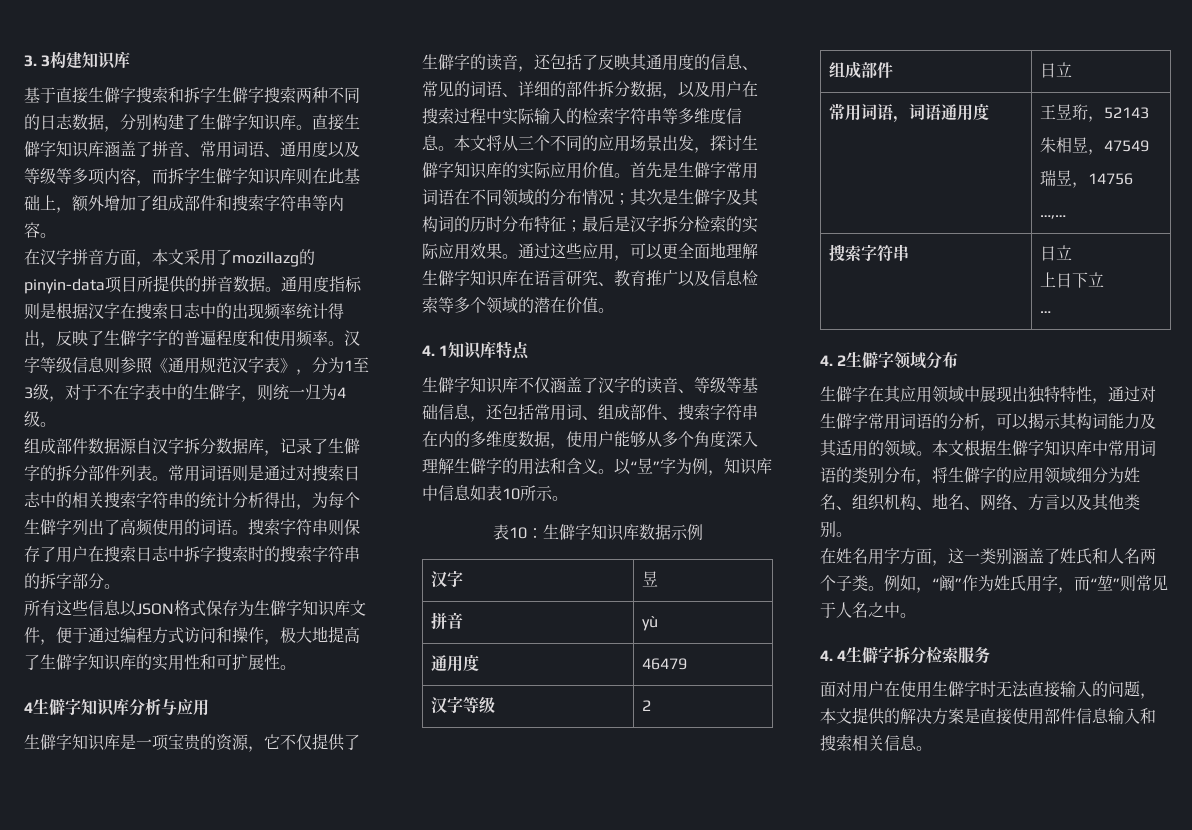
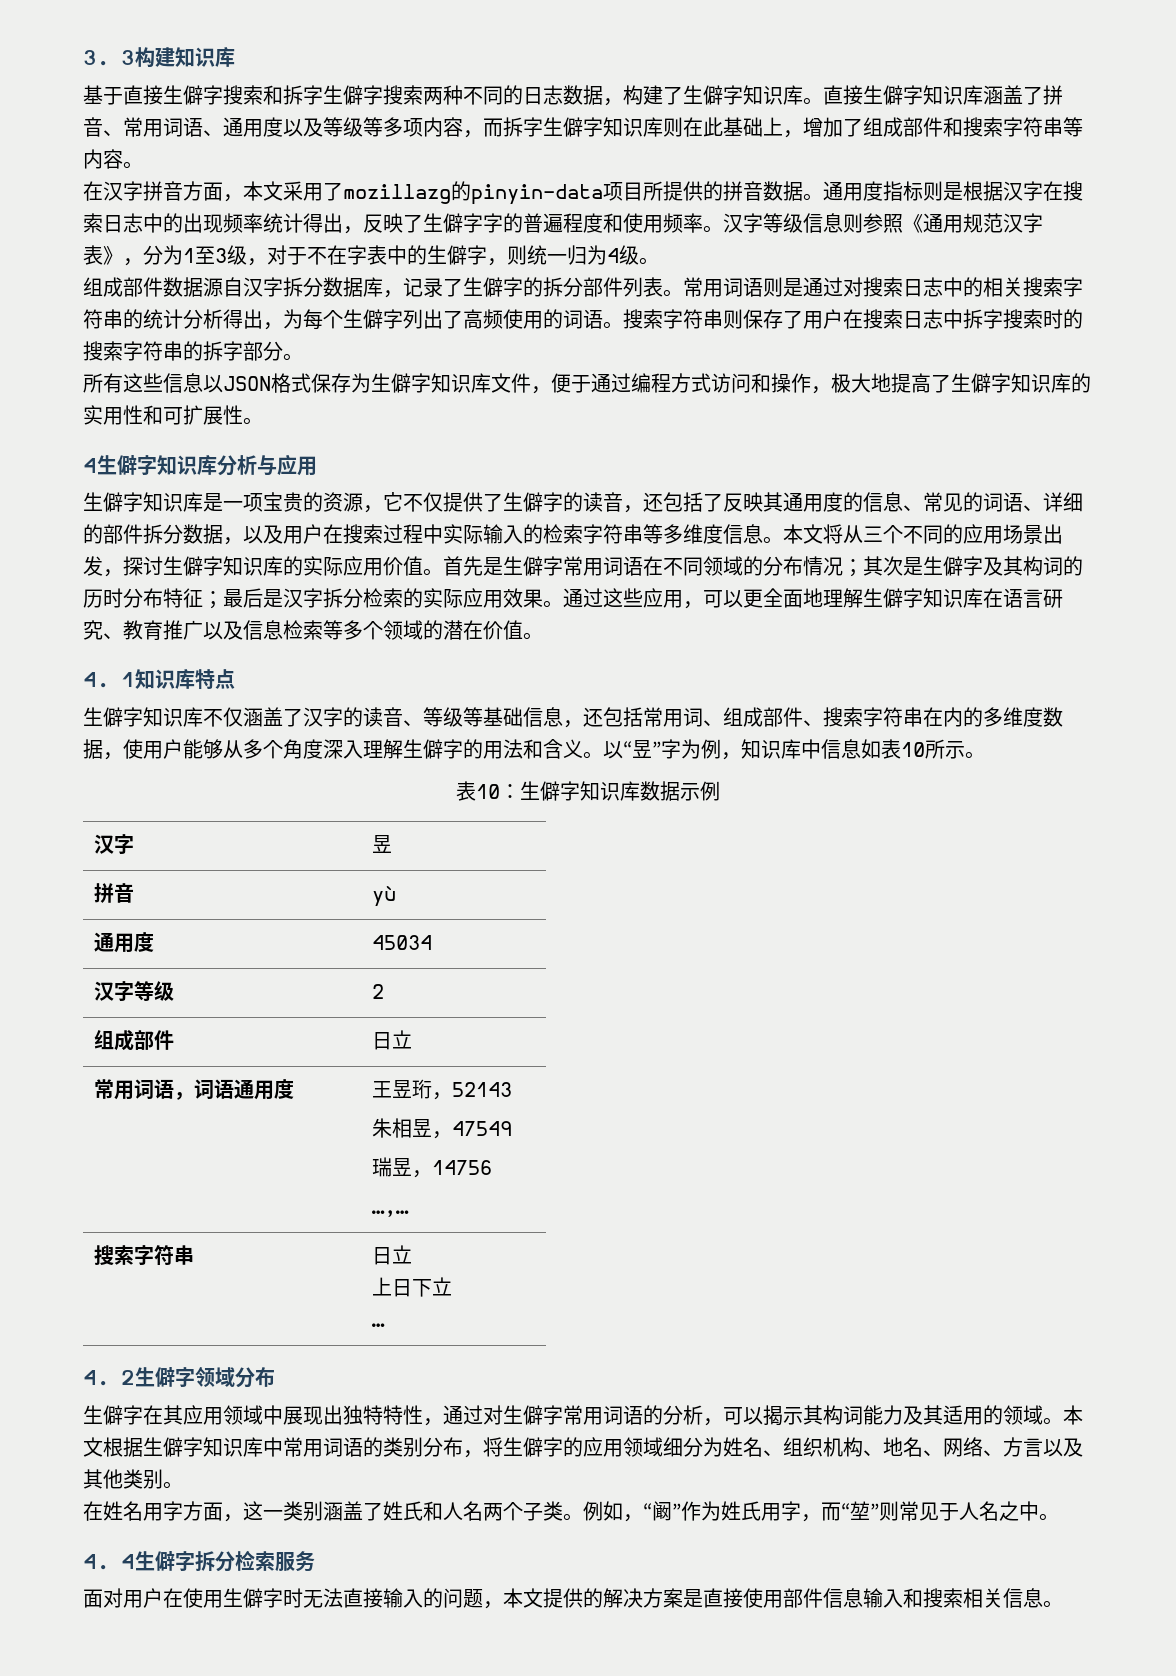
[120,114,152,130] 分别 -> (623, 102) none
[72,195,104,212] 额外 -> (803, 134) none
[642,658,688,670] 46479 -> [371,935,432,950] 45034

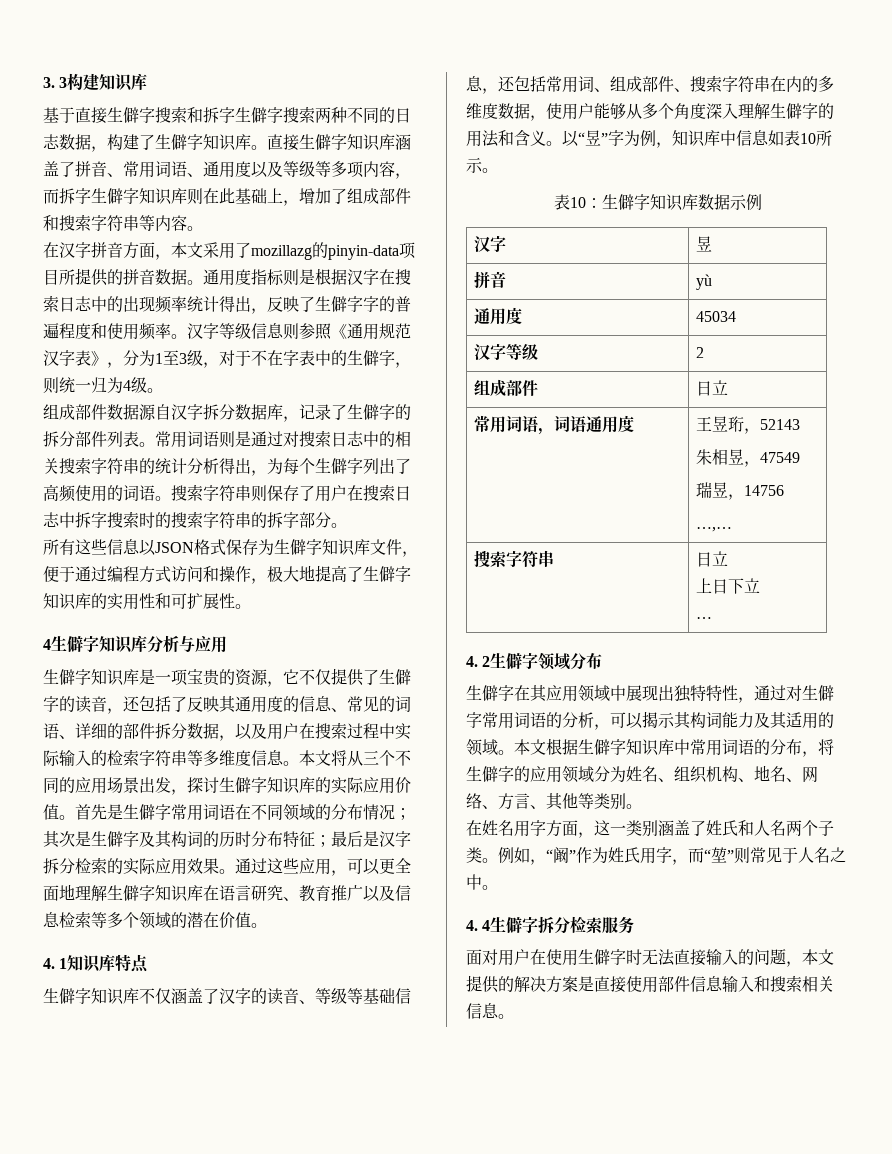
[383,1437,423,1457] 类别 -> (770, 747) none
[663,1437,683,1457] 细 -> (594, 774) none
[1043,1438,1083,1457] [83,1469,123,1489] 以及其他 -> [530,793,594,810] 、其他等

